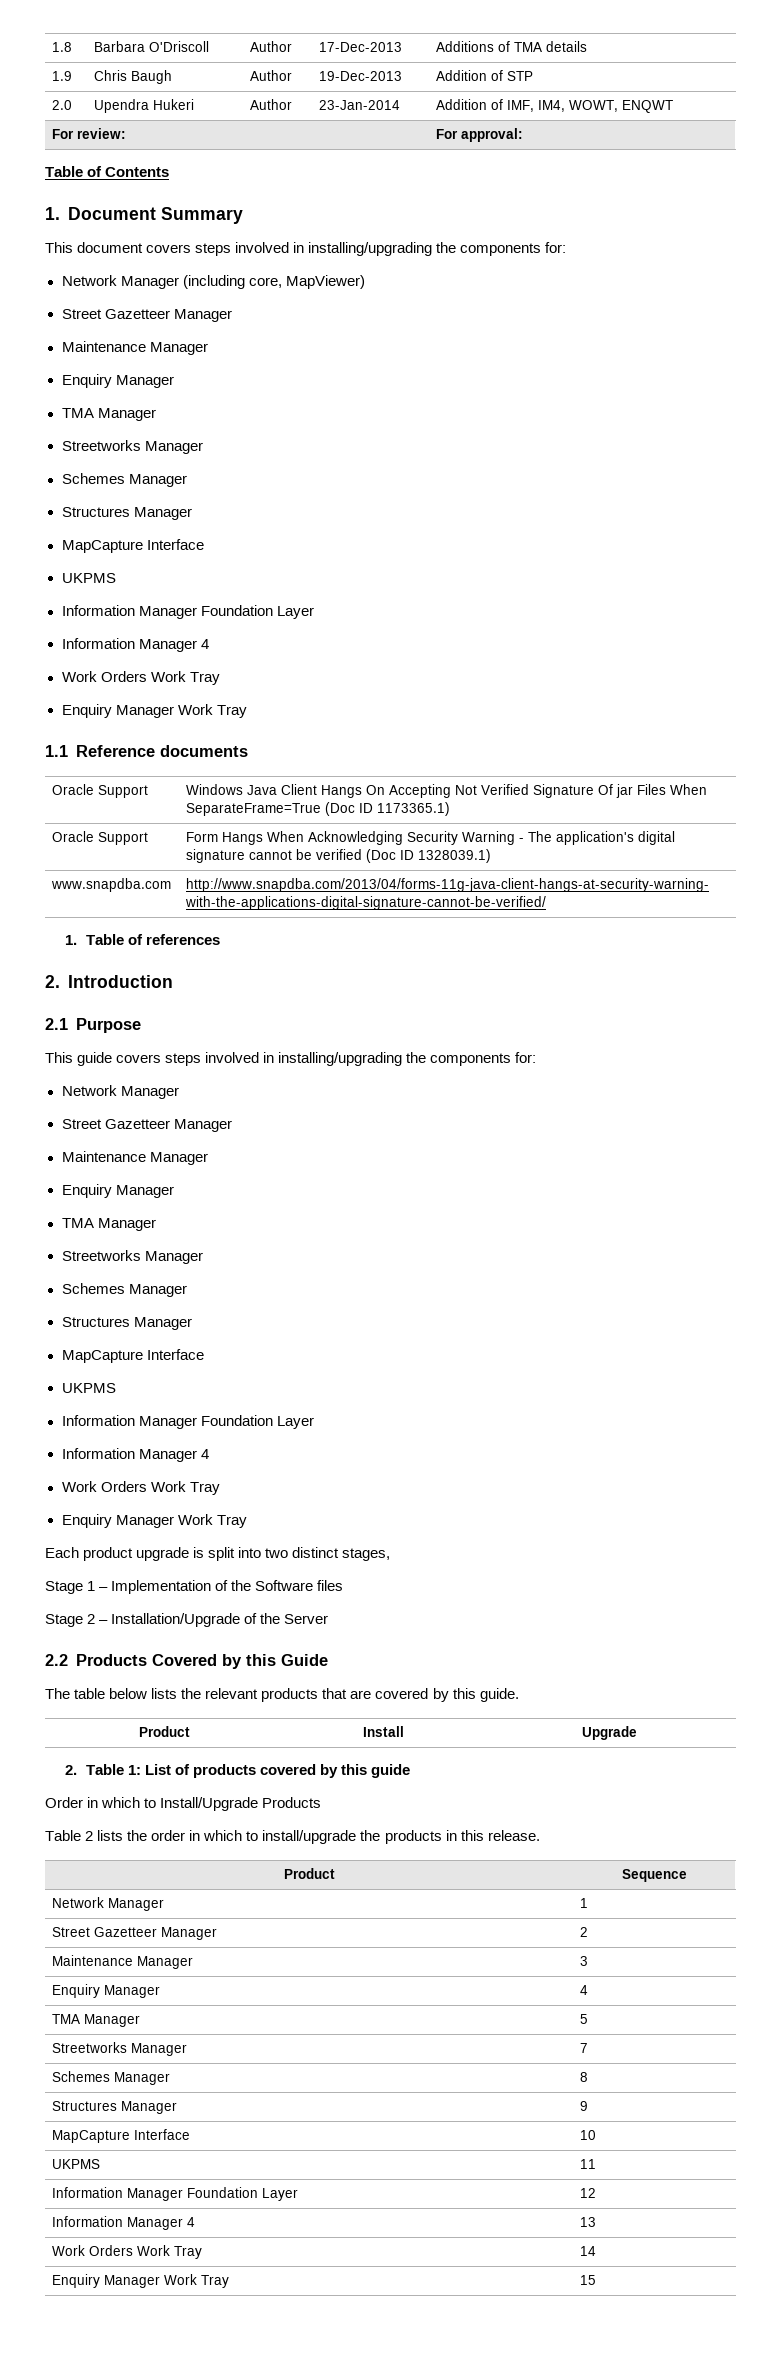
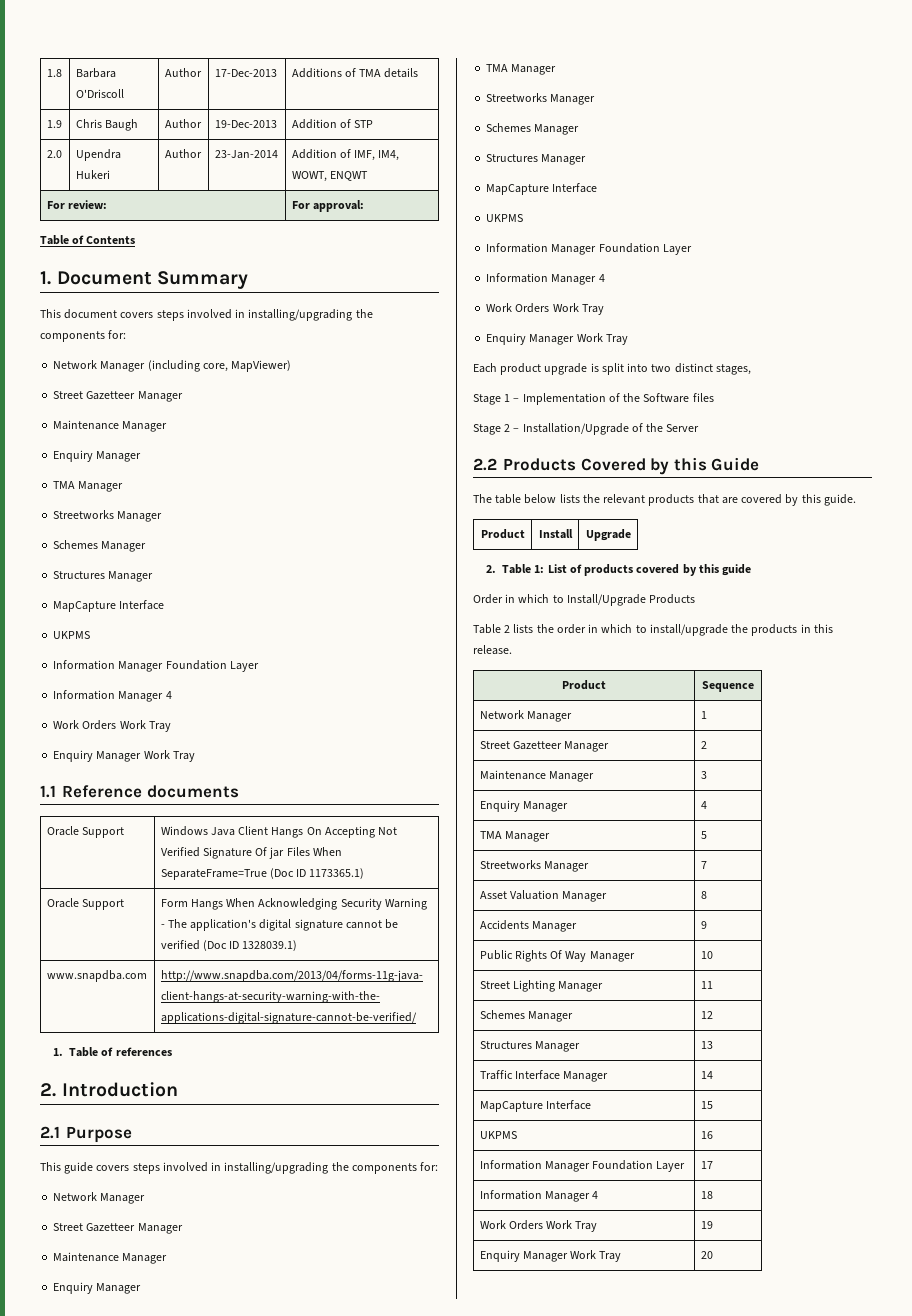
[52,2071,111,2082] Schemes -> [479,890,559,900] Asset Valuation
[52,2101,118,2111] Structures -> [479,920,529,930] Accidents
(589, 2106) none -> [479,950,635,962] [700,951,713,959] [479,980,604,992] [700,981,713,989] [479,1010,573,1022] [700,1011,713,1019] [479,1041,580,1052] [700,1041,713,1049] [479,1070,609,1082] [700,1071,713,1079] // Public Rights Of Way Manager | 10 // Street Lighting Manager | 11 // Schemes Manager | 12 // Structures Manager | 13 // Traffic Interface Manager | 14
[580,2130,597,2140] 10 -> [700,1101,713,1109] 15
[580,2159,597,2169] 11 -> [700,1131,713,1139] 16
[580,2188,597,2198] 12 -> [700,1161,713,1169] 17
[580,2217,597,2227] 13 -> [700,1191,713,1199] 18
[580,2246,597,2256] 14 -> [700,1221,713,1229] 19
[580,2275,597,2285] 15 -> [700,1251,713,1259] 20

